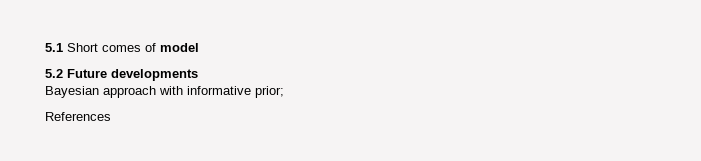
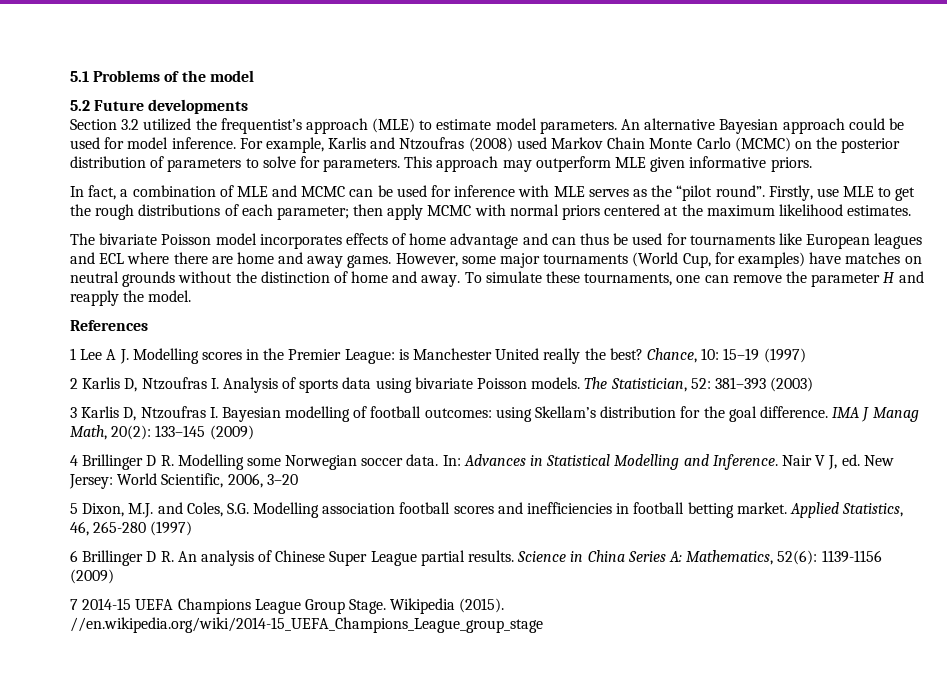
[67,43,156,52] Short comes of -> [93,70,206,82] Problems of the
[45,86,284,98] [45,112,111,121] Bayesian approach with informative prior; // References -> [70,118,904,134] [70,137,901,153] [70,156,812,172] [70,185,916,201] [70,204,912,220] [70,233,923,249] [70,252,922,268] [70,271,924,287] [70,290,192,306] [70,320,148,331] [70,348,806,364] [70,377,814,393] [70,406,919,422] [70,425,254,440] [70,454,894,470] [69,473,298,489] [70,502,904,518] [70,521,193,536] [70,550,882,566] [70,569,114,584] [70,598,505,614] [70,617,543,633] Section 3.2 utilized the frequentist’s approach (MLE) to estimate model parameters. An alternative Bayesian approach could be used for model inference. For example, Karlis and Ntzoufras (2008) used Markov Chain Monte Carlo (MCMC) on the posterior distribution of parameters to solve for parameters. This approach may outperform MLE given informative priors. // In fact, a combination of MLE and MCMC can be used for inference with MLE serves as the “pilot round”. Firstly, use MLE to get the rough distributions of each parameter; then apply MCMC with normal priors centered at the maximum likelihood estimates. // The bivariate Poisson model incorporates effects of home advantage and can thus be used for tournaments like European leagues and ECL where there are home and away games. However, some major tournaments (World Cup, for examples) have matches on neutral grounds without the distinction of home and away. To simulate these tournaments, one can remove the parameter H and reapply the model. // References // 1 Lee A J. Modelling scores in the Premier League: is Manchester United really the best? Chance, 10: 15–19 (1997) // 2 Karlis D, Ntzoufras I. Analysis of sports data using bivariate Poisson models. The Statistician, 52: 381–393 (2003) // 3 Karlis D, Ntzoufras I. Bayesian modelling of football outcomes: using Skellam’s distribution for the goal difference. IMA J Manag Math, 20(2): 133–145 (2009) // 4 Brillinger D R. Modelling some Norwegian soccer data. In: Advances in Statistical Modelling and Inference. Nair V J, ed. New Jersey: World Scientific, 2006, 3–20 // 5 Dixon, M.J. and Coles, S.G. Modelling association football scores and inefficiencies in football betting market. Applied Statistics, 46, 265-280 (1997) // 6 Brillinger D R. An analysis of Chinese Super League partial results. Science in China Series A: Mathematics, 52(6): 1139-1156 (2009) // 7 2014-15 UEFA Champions League Group Stage. Wikipedia (2015). //en.wikipedia.org/wiki/2014-15_UEFA_Champions_League_group_stage

